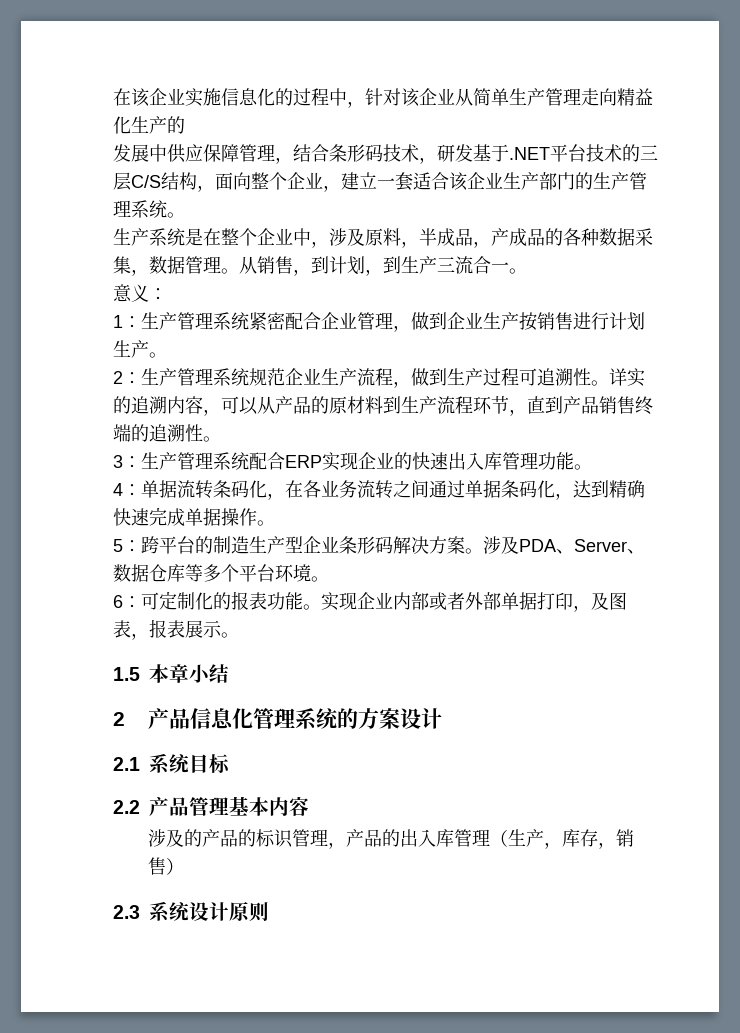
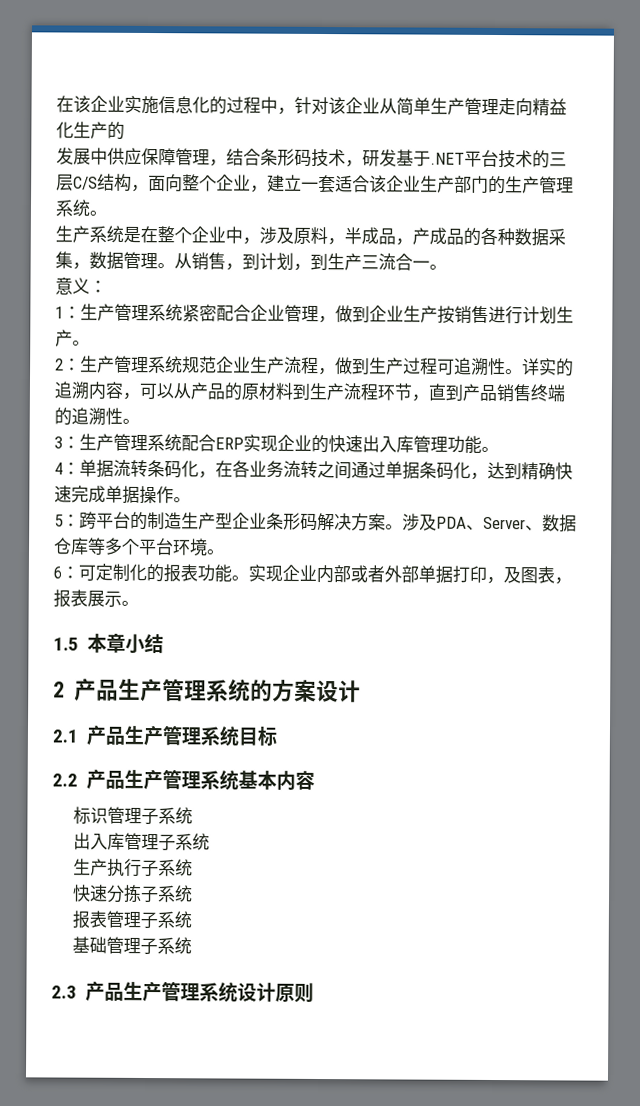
[189,708,253,729] 信息化 -> [117,678,163,703] 生产
(140, 764) none -> [85,725,201,747] 产品生产管理
[189,797,229,816] 管理 -> [123,769,239,791] 生产管理系统
[147,829,634,849] [147,857,184,875] [113,905,140,919] 涉及的产品的标识管理，产品的出入库管理（生产，库存，销售） // 2.3 -> [72,806,193,826] [72,832,210,852] [72,858,193,878] [71,884,193,904] [71,910,192,930] [71,936,192,956] [51,981,200,1003] 标识管理子系统 // 出入库管理子系统 // 生产执行子系统 // 快速分拣子系统 // 报表管理子系统 // 基础管理子系统 // 2.3产品生产管理

